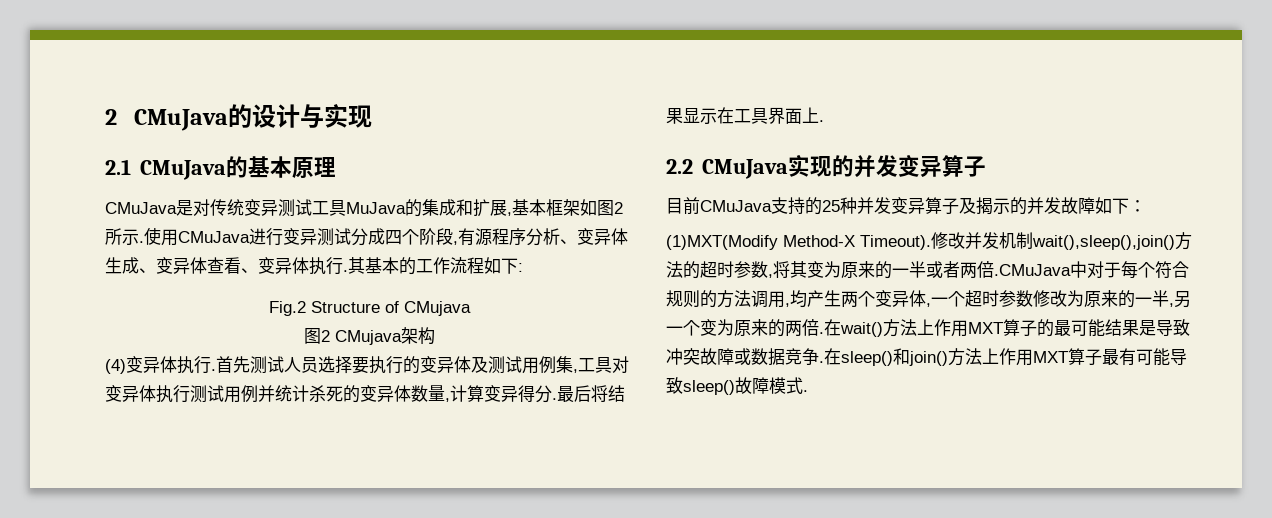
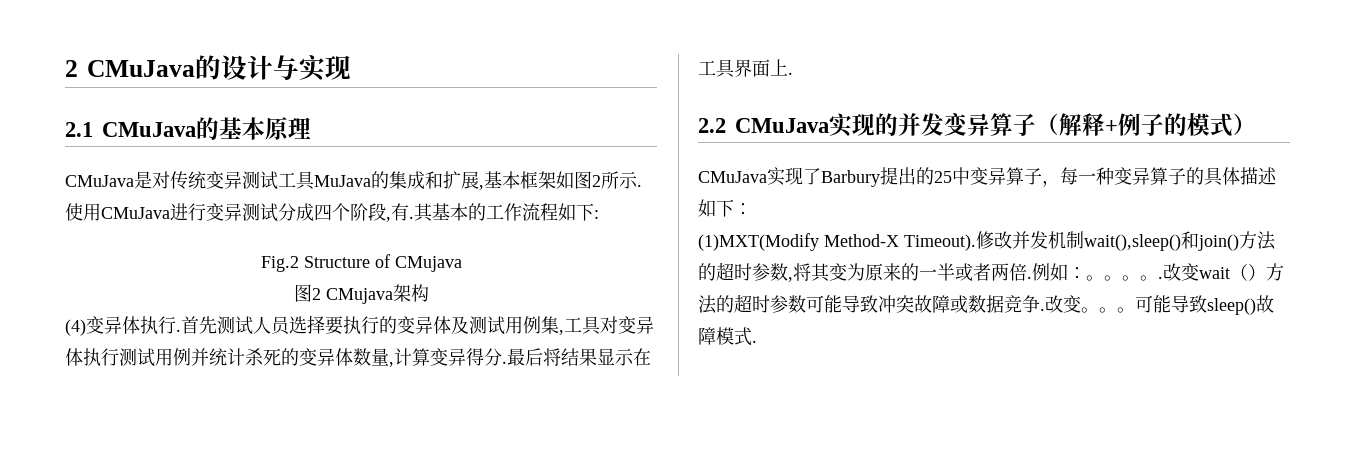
[475,228,628,246] [105,257,343,275] 源程序分析、变异体生成、变异体查看、变异体执行 -> (409, 212) none
[666,197,1095,215] // 目前CMuJava支持的25种并发变异算子及揭示的并发故障 -> [1036,113,1256,137] [698,167,1277,187] （解释+例子的模式） // CMuJava实现了Barbury提出的25中变异算子，每一种变异算子的具体描述
[1032,235,1175,250] wait(),sleep(),join() -> [1084,231,1239,251] wait(),sleep()和join()
[994,261,1189,279] [666,290,1191,308] [666,319,1156,337] .CMuJava中对于每个符合规则的方法调用,均产生两个变异体,一个超时参数修改为原来的一半,另一个变为原来的两倍.在wait()方法上作用MXT算子的最可能结果是 -> [1027,263,1284,281] [698,294,842,314] .例如：。。。。.改变wait（）方法的超时参数可能
[824,348,1136,366] 在sleep()和join()方法上作用MXT算子最有 -> [1045,295,1135,313] 改变。。。

